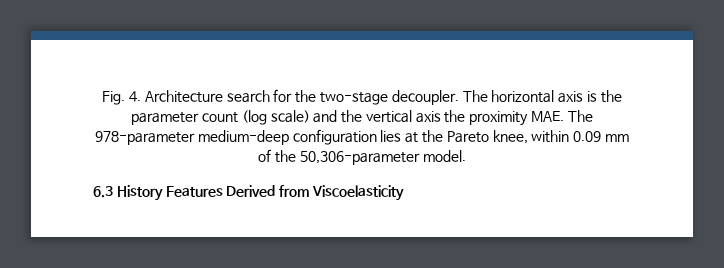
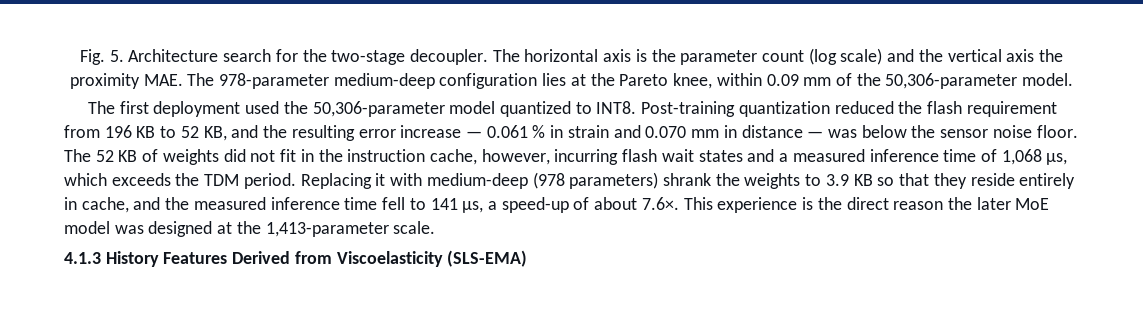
[129,91,142,102] 4. -> [109,50,124,62] 5.
[93,186,113,198] 6.3 -> [87,101,1057,117] [64,125,1078,141] [64,149,1068,165] [64,172,1076,189] [64,197,1050,213] [64,221,436,237] [64,252,101,264] The first deployment used the 50,306-parameter model quantized to INT8. Post-training quantization reduced the flash requirement from 196 KB to 52 KB, and the resulting error increase — 0.061 % in strain and 0.070 mm in distance — was below the sensor noise floor. The 52 KB of weights did not fit in the instruction cache, however, incurring flash wait states and a measured inference time of 1,068 µs, which exceeds the TDM period. Replacing it with medium-deep (978 parameters) shrank the weights to 3.9 KB so that they reside entirely in cache, and the measured inference time fell to 141 µs, a speed-up of about 7.6×. This experience is the direct reason the later MoE model was designed at the 1,413-parameter scale. // 4.1.3
(404, 193) none -> [447,250,528,267] (SLS-EMA)

